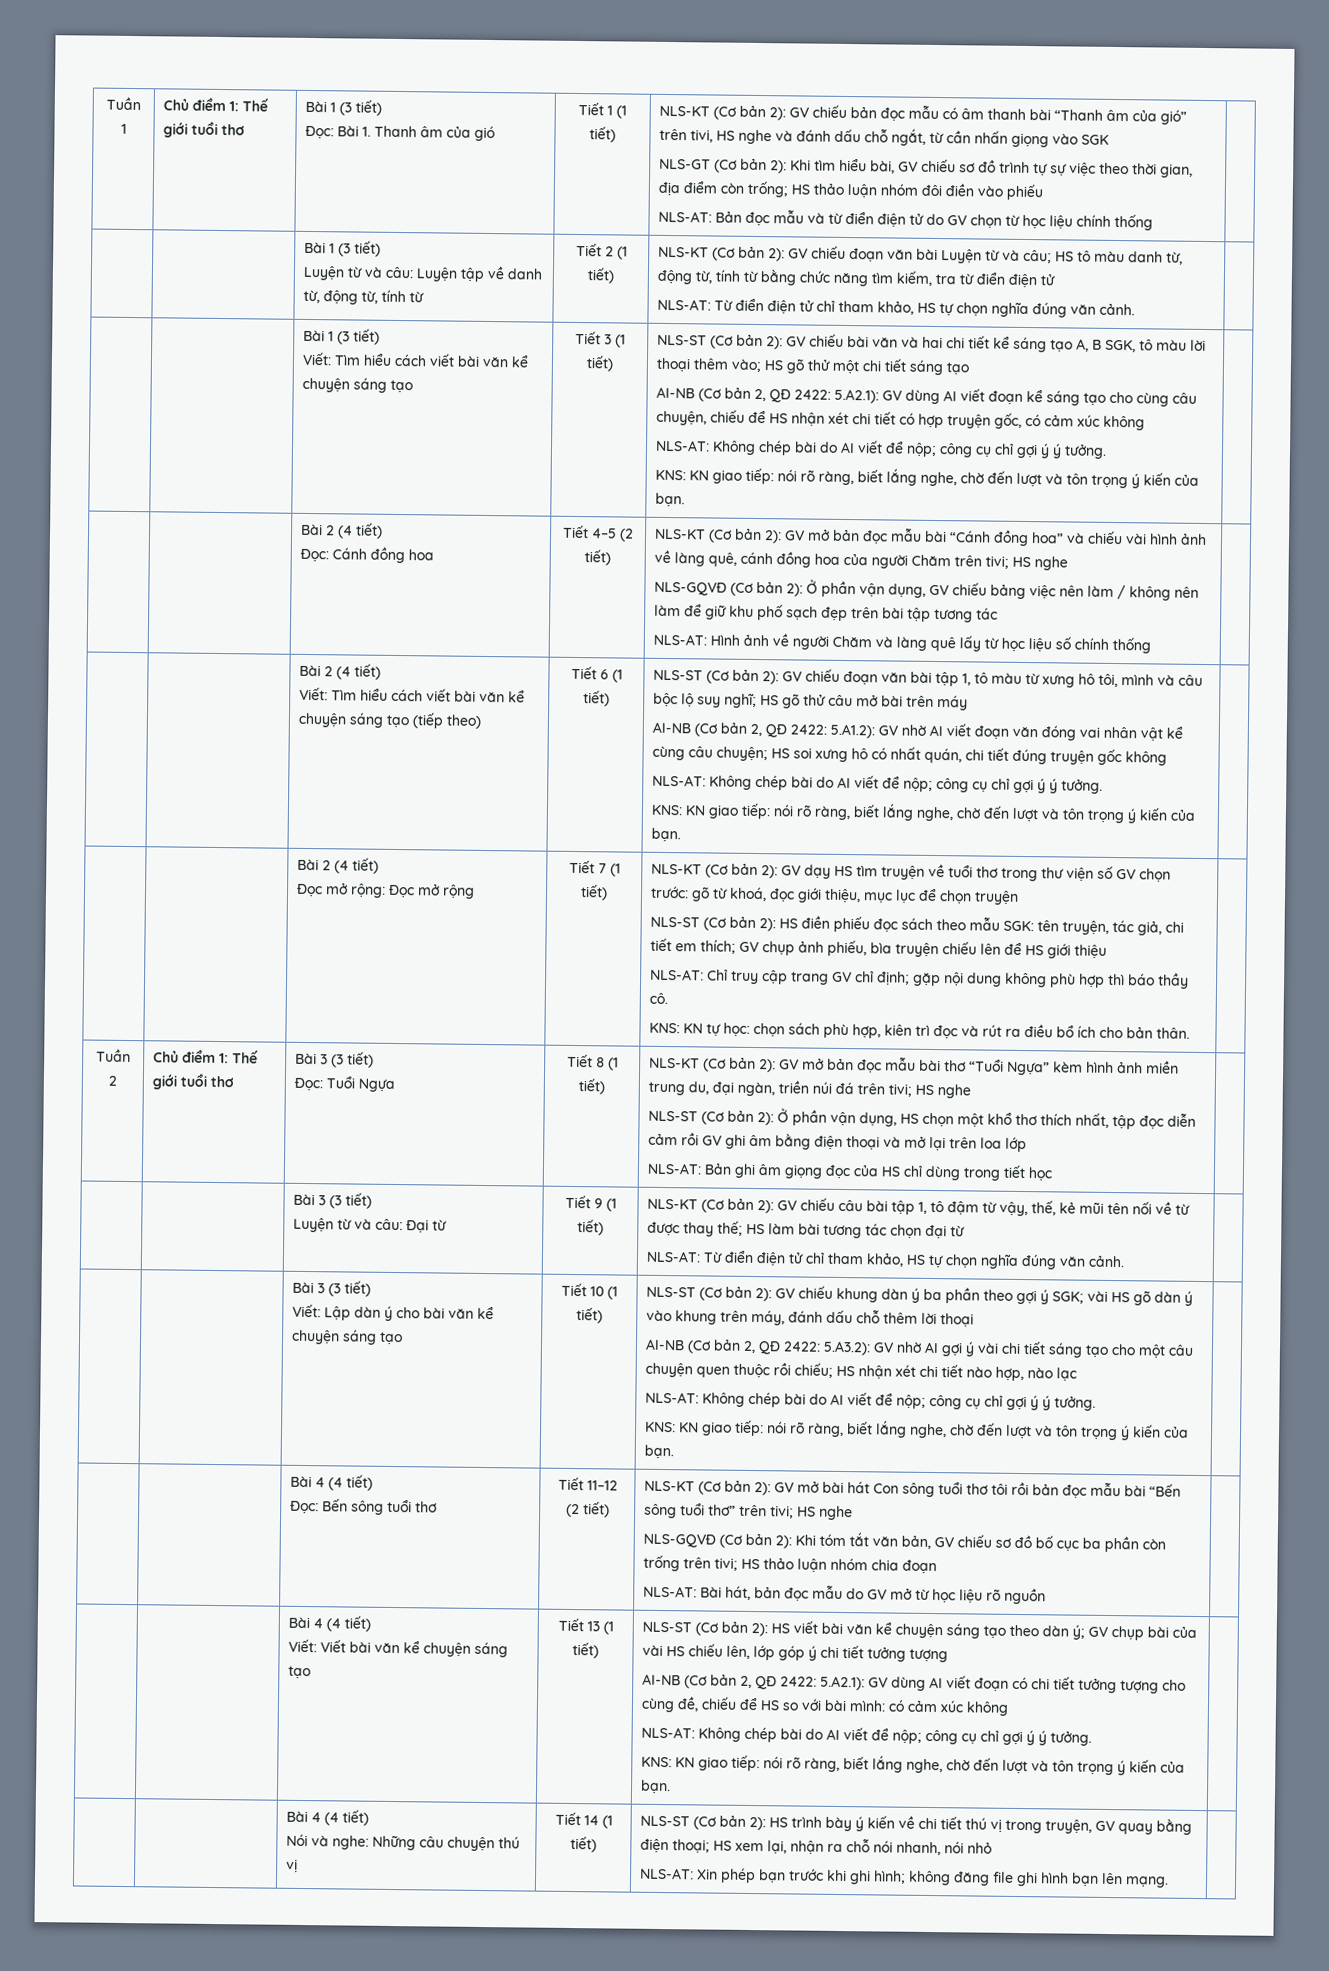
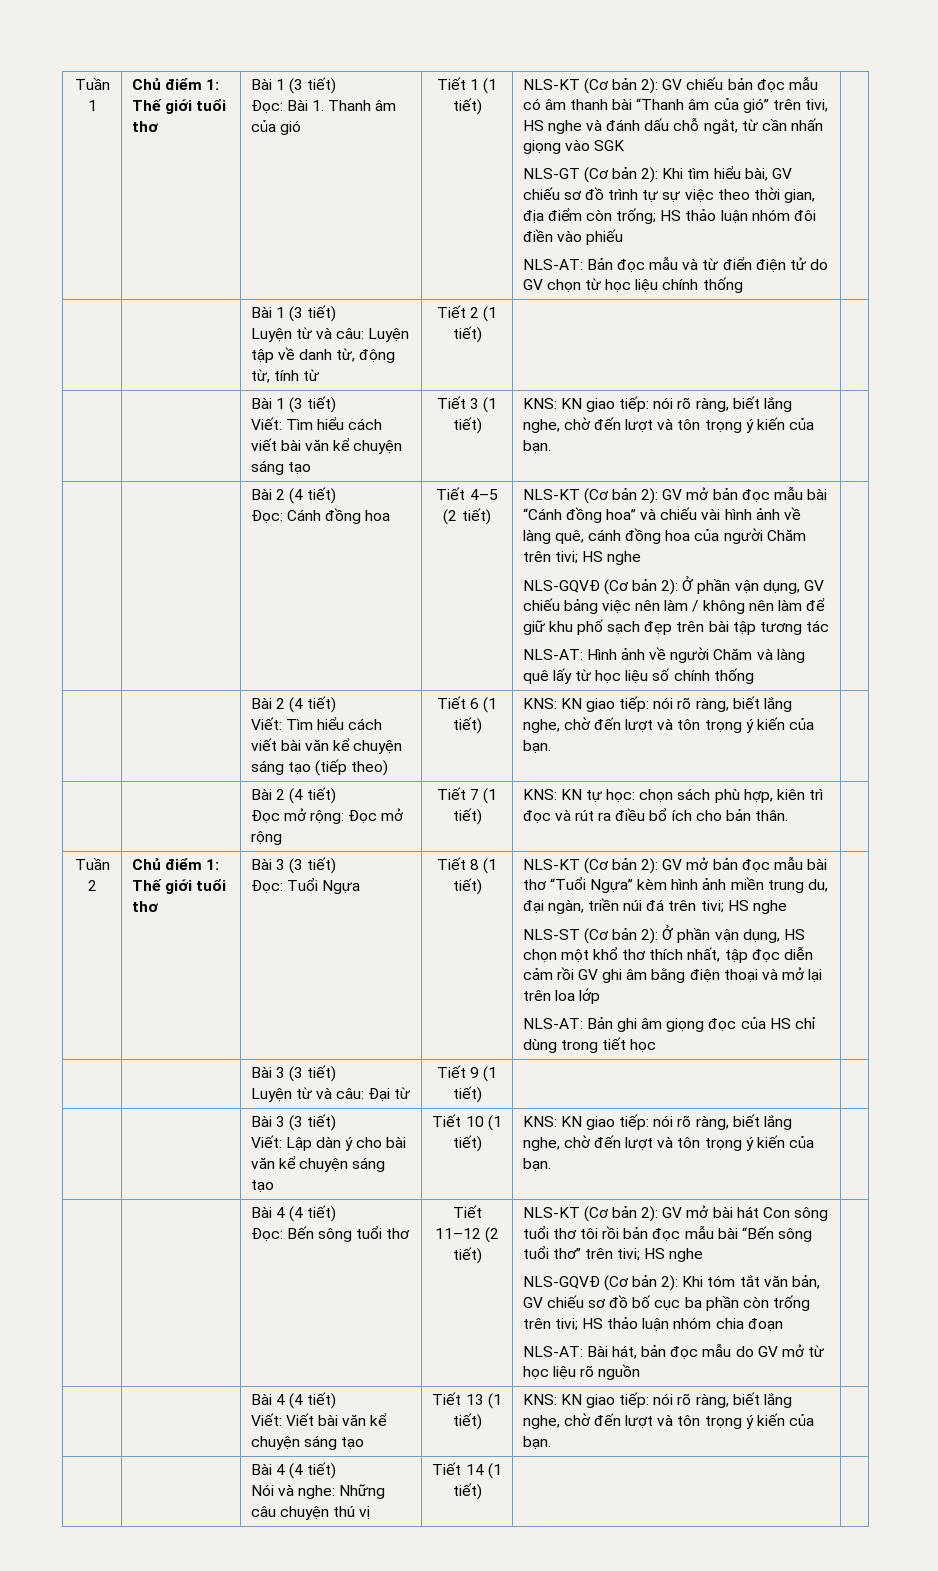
[658,245,1184,265] [657,269,1056,289] [657,297,1136,318] NLS-KT (Cơ bản 2): GV chiếu đoạn văn bài Luyện từ và câu; HS tô màu danh từ, động từ, tính từ bằng chức năng tìm kiếm, tra từ điển điện tử // NLS-AT: Từ điển điện tử chỉ tham khảo, HS tự chọn nghĩa đúng văn cảnh. -> (482, 334) none
[657,333,1207,353] [656,357,970,376] [656,386,1198,407] [656,409,1146,431] [655,439,1108,459] NLS-ST (Cơ bản 2): GV chiếu bài văn và hai chi tiết kể sáng tạo A, B SGK, tô màu lời thoại thêm vào; HS gõ thử một chi tiết sáng tạo // AI-NB (Cơ bản 2, QĐ 2422: 5.A2.1): GV dùng AI viết đoạn kể sáng tạo cho cùng câu chuyện, chiếu để HS nhận xét chi tiết có hợp truyện gốc, có cảm xúc không // NLS-AT: Không chép bài do AI viết để nộp; công cụ chỉ gợi ý ý tưởng. // -> (482, 425) none
[653,668,1204,688] [653,692,969,711] [652,721,1184,742] [652,745,1168,766] [652,774,1104,794] NLS-ST (Cơ bản 2): GV chiếu đoạn văn bài tập 1, tô màu từ xưng hô tôi, mình và câu bộc lộ suy nghĩ; HS gõ thử câu mở bài trên máy // AI-NB (Cơ bản 2, QĐ 2422: 5.A1.2): GV nhờ AI viết đoạn văn đóng vai nhân vật kể cùng câu chuyện; HS soi xưng hô có nhất quán, chi tiết đúng truyện gốc không // NLS-AT: Không chép bài do AI viết để nộp; công cụ chỉ gợi ý ý tưởng. // -> (482, 725) none
[651,862,1172,883] [650,885,1020,905] [650,915,1185,936] [650,937,1108,959] [650,968,1190,989] [649,992,669,1005] NLS-KT (Cơ bản 2): GV dạy HS tìm truyện về tuổi thơ trong thư viện số GV chọn trước: gõ từ khoá, đọc giới thiệu, mục lục để chọn truyện // NLS-ST (Cơ bản 2): HS điền phiếu đọc sách theo mẫu SGK: tên truyện, tác giả, chi tiết em thích; GV chụp ảnh phiếu, bìa truyện chiếu lên để HS giới thiệu // NLS-AT: Chỉ truy cập trang GV chỉ định; gặp nội dung không phù hợp thì báo thầy cô. // -> (482, 816) none
[647,1197,1191,1217] [647,1220,966,1240] [646,1249,1126,1270] NLS-KT (Cơ bản 2): GV chiếu câu bài tập 1, tô đậm từ vậy, thế, kẻ mũi tên nối về từ được thay thế; HS làm bài tương tác chọn đại từ // NLS-AT: Từ điển điện tử chỉ tham khảo, HS tự chọn nghĩa đúng văn cảnh. -> (482, 1094) none
[646,1285,1194,1306] [646,1309,975,1328] [645,1338,1195,1359] [645,1362,1078,1382] [645,1391,1097,1411] NLS-ST (Cơ bản 2): GV chiếu khung dàn ý ba phần theo gợi ý SGK; vài HS gõ dàn ý vào khung trên máy, đánh dấu chỗ thêm lời thoại // AI-NB (Cơ bản 2, QĐ 2422: 5.A3.2): GV nhờ AI gợi ý vài chi tiết sáng tạo cho một câu chuyện quen thuộc rồi chiếu; HS nhận xét chi tiết nào hợp, nào lạc // NLS-AT: Không chép bài do AI viết để nộp; công cụ chỉ gợi ý ý tưởng. // -> (482, 1143) none
[642,1620,1198,1641] [642,1643,949,1663] [642,1673,1187,1694] [641,1696,1010,1716] [641,1726,1093,1746] NLS-ST (Cơ bản 2): HS viết bài văn kể chuyện sáng tạo theo dàn ý; GV chụp bài của vài HS chiếu lên, lớp góp ý chi tiết tưởng tượng // AI-NB (Cơ bản 2, QĐ 2422: 5.A2.1): GV dùng AI viết đoạn có chi tiết tưởng tượng cho cùng đề, chiếu để HS so với bài mình: có cảm xúc không // NLS-AT: Không chép bài do AI viết để nộp; công cụ chỉ gợi ý ý tưởng. // -> (482, 1421) none
[640,1814,1193,1835] [640,1838,993,1856] [640,1867,1170,1888] NLS-ST (Cơ bản 2): HS trình bày ý kiến về chi tiết thú vị trong truyện, GV quay bằng điện thoại; HS xem lại, nhận ra chỗ nói nhanh, nói nhỏ // NLS-AT: Xin phép bạn trước khi ghi hình; không đăng file ghi hình bạn lên mạng. -> (482, 1491) none

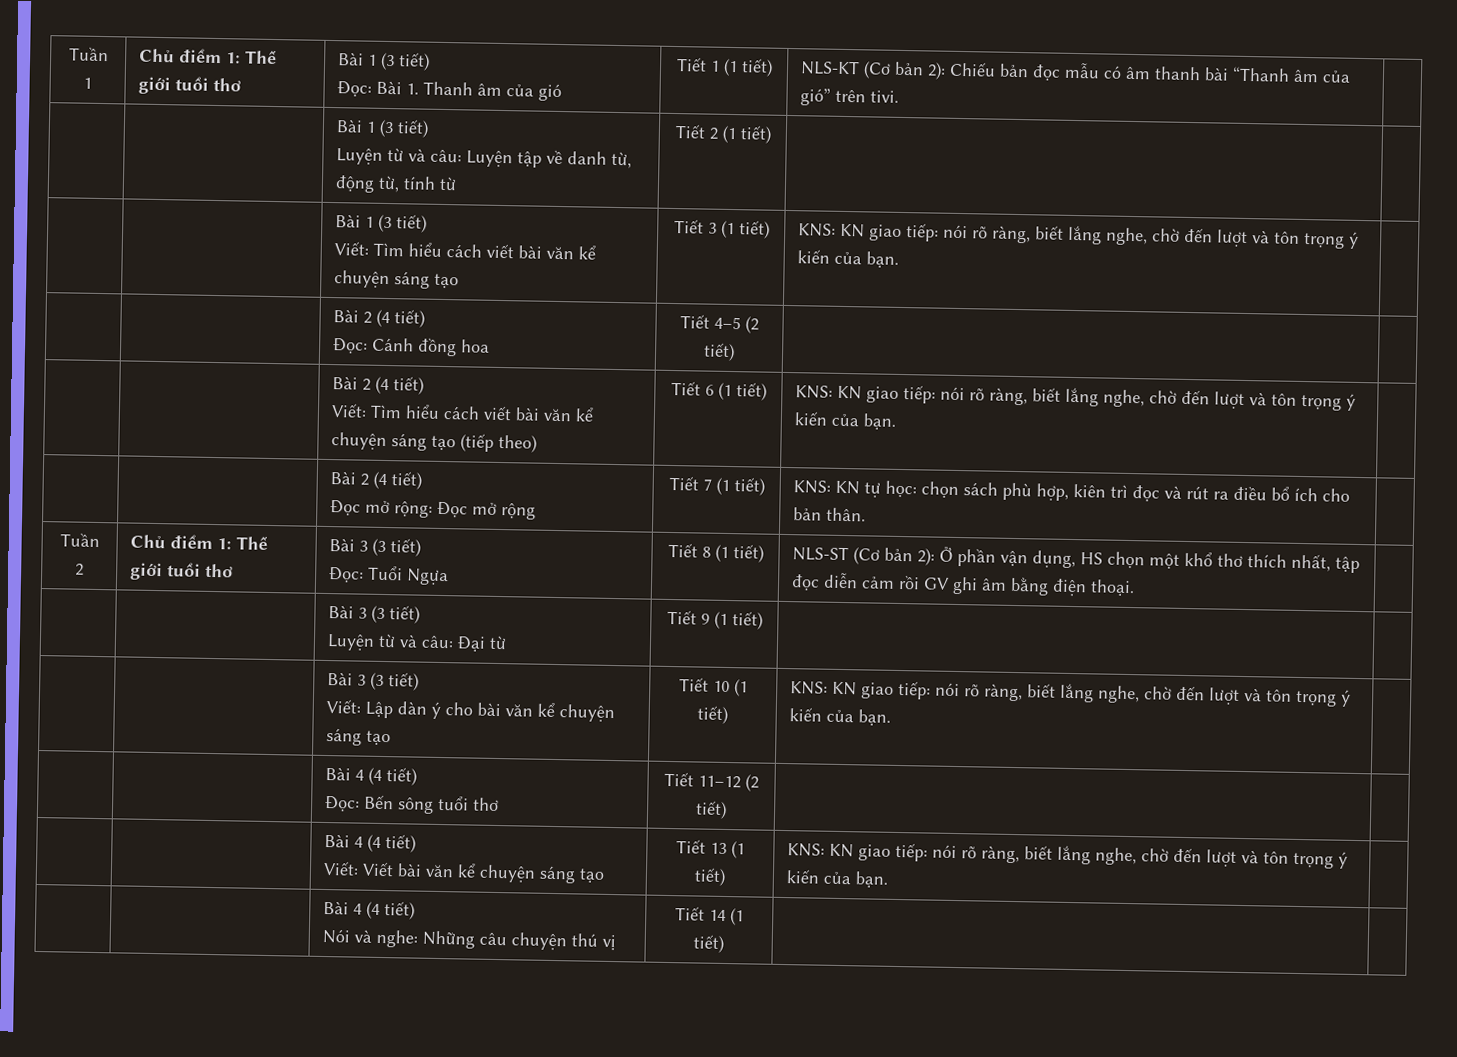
[662,77,724,90] GV chiếu -> [949,61,997,77] Chiếu
[805,99,829,112] [522,117,824,134] [522,139,625,154] [522,166,793,183] [522,187,816,203] [522,208,817,224] [522,229,623,245] [522,256,829,273] [522,277,743,293] tivi, HS nghe và đánh dấu chỗ ngắt, từ cần nhấn giọng vào SGK // NLS-GT (Cơ bản 2): Khi tìm hiểu bài, GV chiếu sơ đồ trình tự sự việc theo thời gian, địa điểm còn trống; HS thảo luận nhóm đôi điền vào phiếu // NLS-AT: Bản đọc mẫu và từ điển điện tử do GV chọn từ học liệu chính thống -> [870,90,900,103] tivi.
[522,486,828,504] [522,507,802,523] [522,528,806,544] [522,551,642,565] [522,576,825,595] [522,598,826,614] [522,619,830,635] [522,647,805,663] [522,668,754,684] NLS-KT (Cơ bản 2): GV mở bản đọc mẫu bài “Cánh đồng hoa” và chiếu vài hình ảnh về làng quê, cánh đồng hoa của người Chăm trên tivi; HS nghe // NLS-GQVĐ (Cơ bản 2): Ở phần vận dụng, GV chiếu bảng việc nên làm / không nên làm để giữ khu phố sạch đẹp trên bài tập tương tác // NLS-AT: Hình ảnh về người Chăm và làng quê lấy từ học liệu số chính thống -> (735, 352) none
[522,856,828,874] [522,877,829,893] [522,898,788,914] NLS-KT (Cơ bản 2): GV mở bản đọc mẫu bài thơ “Tuổi Ngựa” kèm hình ảnh miền trung du, đại ngàn, triền núi đá trên tivi; HS nghe // -> (764, 553) none
[723,967,823,983] [522,988,600,1004] [522,1017,817,1032] [522,1037,657,1053] thoại và mở lại trên loa lớp // NLS-AT: Bản ghi âm giọng đọc của HS chỉ dùng trong tiết học -> [1090,579,1136,597] thoại.
[522,1205,829,1222] [522,1225,813,1242] [522,1246,704,1262] [522,1275,821,1291] [522,1295,811,1311] [522,1317,783,1332] [522,1343,826,1360] [522,1364,641,1380] NLS-KT (Cơ bản 2): GV mở bài hát Con sông tuổi thơ tôi rồi bản đọc mẫu bài “Bến sông tuổi thơ” trên tivi; HS nghe // NLS-GQVĐ (Cơ bản 2): Khi tóm tắt văn bản, GV chiếu sơ đồ bố cục ba phần còn trống trên tivi; HS thảo luận nhóm chia đoạn // NLS-AT: Bài hát, bản đọc mẫu do GV mở từ học liệu rõ nguồn -> (727, 809) none

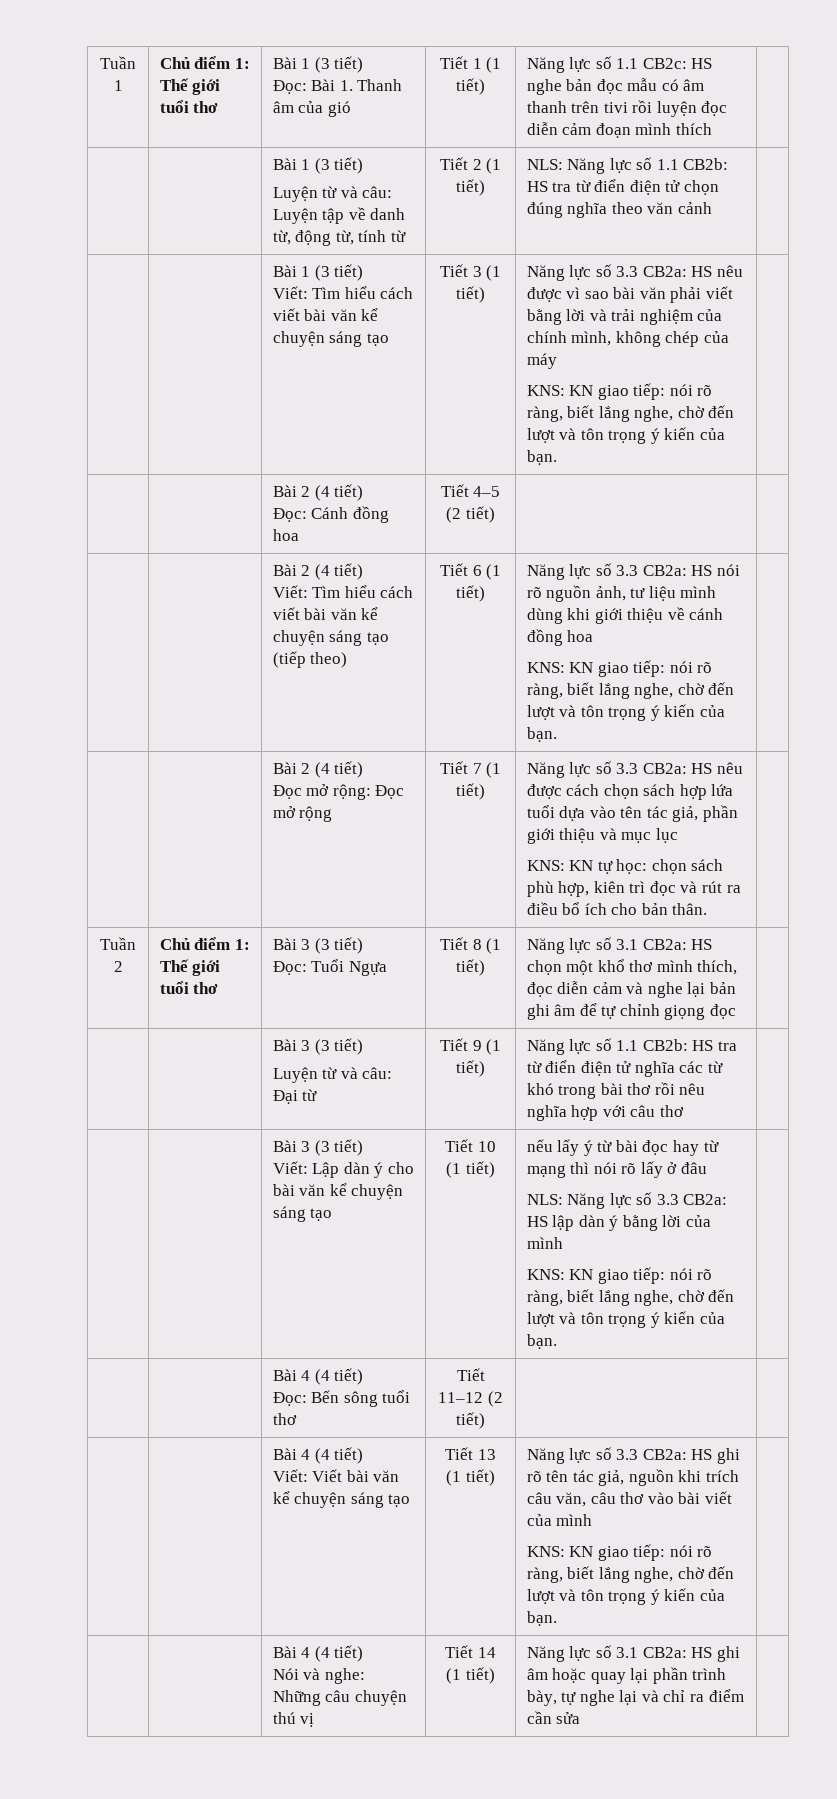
[800,60,997,80] NLS-KT (Cơ bản 2): Chiếu -> [526,56,713,73] [526,79,562,95] Năng lực số 1.1 CB2c: HS nghe
[1204,66,1352,83] [800,88,900,106] bài “Thanh âm của gió” trên tivi. -> [571,100,728,117] [526,122,712,138] trên tivi rồi luyện đọc diễn cảm đoạn mình thích
(772, 134) none -> [526,157,729,174] [526,179,720,195] [526,202,712,218] NLS: Năng lực số 1.1 CB2b: HS tra từ điển điện tử chọn đúng nghĩa theo văn cảnh
(770, 229) none -> [526,264,744,281] [526,286,734,303] [526,309,723,325] [526,331,729,347] [526,353,557,369] Năng lực số 3.3 CB2a: HS nêu được vì sao bài văn phải viết bằng lời và trải nghiệm của chính mình, không chép của máy //
(767, 391) none -> [526,563,741,580] [526,585,717,602] [526,607,724,624] [526,629,594,646] Năng lực số 3.3 CB2a: HS nói rõ nguồn ảnh, tư liệu mình dùng khi giới thiệu về cánh đồng hoa //
(765, 486) none -> [526,761,744,778] [526,784,734,800] [526,805,739,822] [526,828,678,844] Năng lực số 3.3 CB2a: HS nêu được cách chọn sách hợp lứa tuổi dựa vào tên tác giả, phần giới thiệu và mục lục //
[792,546,1077,569] NLS-ST (Cơ bản 2): Ở phần vận dụng, -> [526,937,687,954] Năng lực số 3.1 CB2a:
[1247,553,1361,574] [791,572,1136,597] thích nhất, tập đọc diễn cảm rồi GV ghi âm bằng điện thoại. -> [656,960,738,975] [526,981,737,998] [526,1003,737,1020] mình thích, đọc diễn cảm và nghe lại bản ghi âm để tự chỉnh giọng đọc
(763, 620) none -> [526,1038,738,1055] [526,1060,724,1077] [526,1082,706,1099] [526,1105,684,1121] Năng lực số 1.1 CB2b: HS tra từ điển điện tử nghĩa các từ khó trong bài thơ rồi nêu nghĩa hợp với câu thơ
(728, 715) none -> [526,1139,719,1156] [526,1161,708,1178] [526,1192,728,1209] [526,1215,712,1231] [526,1237,563,1249] nếu lấy ý từ bài đọc hay từ mạng thì nói rõ lấy ở đâu // NLS: Năng lực số 3.3 CB2a: HS lập dàn ý bằng lời của mình //
(726, 876) none -> [526,1447,741,1464] [526,1469,740,1486] [526,1491,733,1507] [526,1514,593,1526] Năng lực số 3.3 CB2a: HS ghi rõ tên tác giả, nguồn khi trích câu văn, câu thơ vào bài viết của mình //
(724, 943) none -> [526,1645,741,1662] [526,1667,727,1684] [526,1689,744,1706] [526,1711,581,1724] Năng lực số 3.1 CB2a: HS ghi âm hoặc quay lại phần trình bày, tự nghe lại và chỉ ra điểm cần sửa

